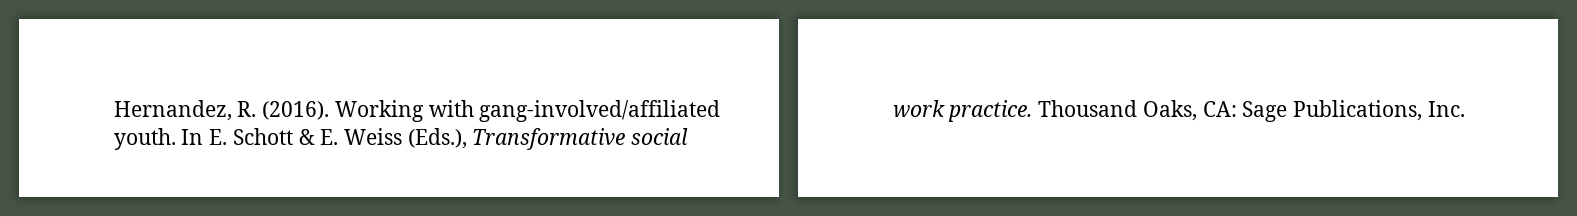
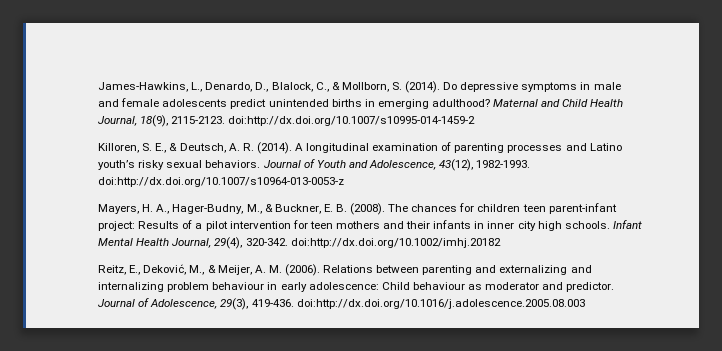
[113,100,721,122] [113,128,688,150] [892,100,1465,122] Hernandez, R. (2016). Working with gang-involved/affiliated youth. In E. Schott & E. Weiss (Eds.), Transformative social work practice. Thousand Oaks, CA: Sage Publications, Inc. -> [98,81,621,93] [98,98,624,109] [98,115,476,127] [98,142,622,154] [98,159,531,171] [98,177,345,187] [98,203,617,215] [98,220,642,231] [98,237,501,249] [98,264,592,276] [98,282,615,292] [98,298,585,310] James-Hawkins, L., Denardo, D., Blalock, C., & Mollborn, S. (2014). Do depressive symptoms in male and female adolescents predict unintended births in emerging adulthood? Maternal and Child Health Journal, 18(9), 2115-2123. doi:http://dx.doi.org/10.1007/s10995-014-1459-2 // Killoren, S. E., & Deutsch, A. R. (2014). A longitudinal examination of parenting processes and Latino youth’s risky sexual behaviors. Journal of Youth and Adolescence, 43(12), 1982-1993. doi:http://dx.doi.org/10.1007/s10964-013-0053-z // Mayers, H. A., Hager-Budny, M., & Buckner, E. B. (2008). The chances for children teen parent-infant project: Results of a pilot intervention for teen mothers and their infants in inner city high schools. Infant Mental Health Journal, 29(4), 320-342. doi:http://dx.doi.org/10.1002/imhj.20182 // Reitz, E., Deković, M., & Meijer, A. M. (2006). Relations between parenting and externalizing and internalizing problem behaviour in early adolescence: Child behaviour as moderator and predictor. Journal of Adolescence, 29(3), 419-436. doi:http://dx.doi.org/10.1016/j.adolescence.2005.08.003

